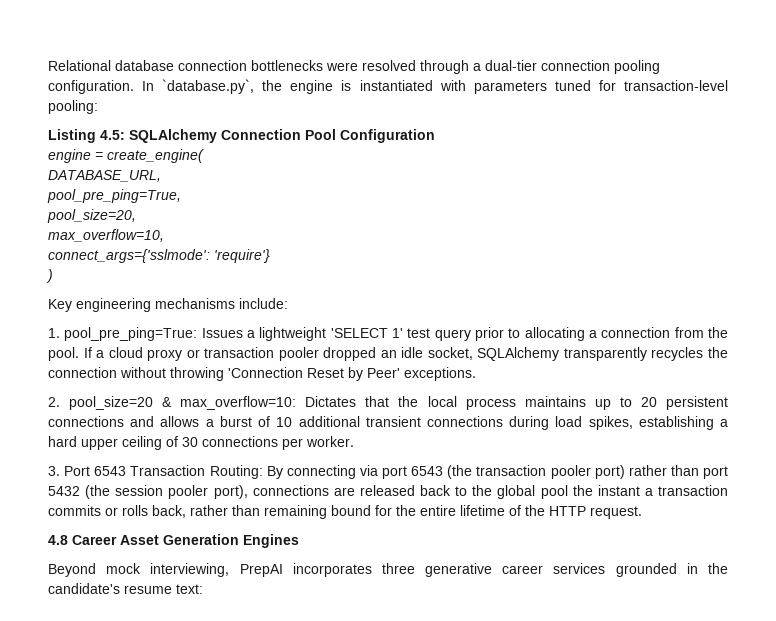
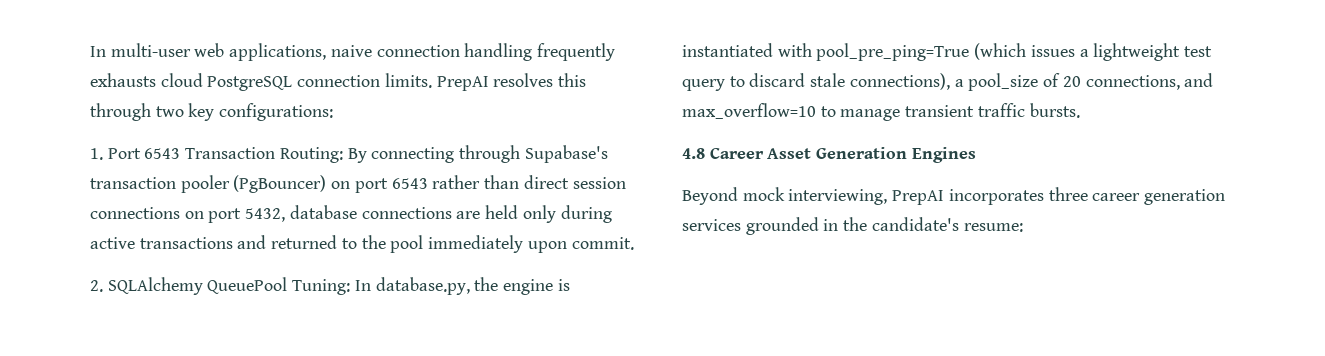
[48,60,660,74] [48,79,728,94] [48,100,98,114] [48,129,435,143] [48,149,204,163] [48,170,161,182] [47,189,181,203] [47,209,136,223] [48,229,164,242] [48,249,270,263] [46,269,53,283] [48,298,288,312] [48,327,728,341] [48,347,729,361] [48,367,476,381] [48,396,729,410] [48,416,728,430] [48,436,354,450] [48,466,60,476] Relational database connection bottlenecks were resolved through a dual-tier connection pooling configuration. In `database.py`, the engine is instantiated with parameters tuned for transaction-level pooling: // Listing 4.5: SQLAlchemy Connection Pool Configuration // engine = create_engine( // DATABASE_URL, // pool_pre_ping=True, // pool_size=20, // max_overflow=10, // connect_args={'sslmode': 'require'} // ) // Key engineering mechanisms include: // 1. pool_pre_ping=True: Issues a lightweight 'SELECT 1' test query prior to allocating a connection from the pool. If a cloud proxy or transaction pooler dropped an idle socket, SQLAlchemy transparently recycles the connection without throwing 'Connection Reset by Peer' exceptions. // 2. pool_size=20 & max_overflow=10: Dictates that the local process maintains up to 20 persistent connections and allows a burst of 10 additional transient connections during load spikes, establishing a hard upper ceiling of 30 connections per worker. // 3. -> [90,43,616,61] [90,73,587,91] [90,103,334,121] [90,148,103,160] In multi-user web applications, naive connection handling frequently exhausts cloud PostgreSQL connection limits. PrepAI resolves this through two key configurations: // 1.
[359,465,728,479] [48,485,728,499] [48,505,642,519] via port 6543 (the transaction pooler port) rather than port 5432 (the session pooler port), connections are released back to the global pool the instant a transaction commits or rolls back, rather than remaining bound for the entire lifetime of the HTTP request. -> [459,145,608,163] [90,175,626,193] [90,205,612,223] [90,235,634,253] [90,277,570,295] [682,43,1213,61] [682,73,1214,91] [682,103,1080,121] through Supabase's transaction pooler (PgBouncer) on port 6543 rather than direct session connections on port 5432, database connections are held only during active transactions and returned to the pool immediately upon commit. // 2. SQLAlchemy QueuePool Tuning: In database.py, the engine is instantiated with pool_pre_ping=True (which issues a lightweight test query to discard stale connections), a pool_size of 20 connections, and max_overflow=10 to manage transient traffic bursts.
[425,563,544,577] generative career -> [1092,189,1226,205] career generation
[124,584,203,594] resume text: -> [963,223,1023,232] resume:

